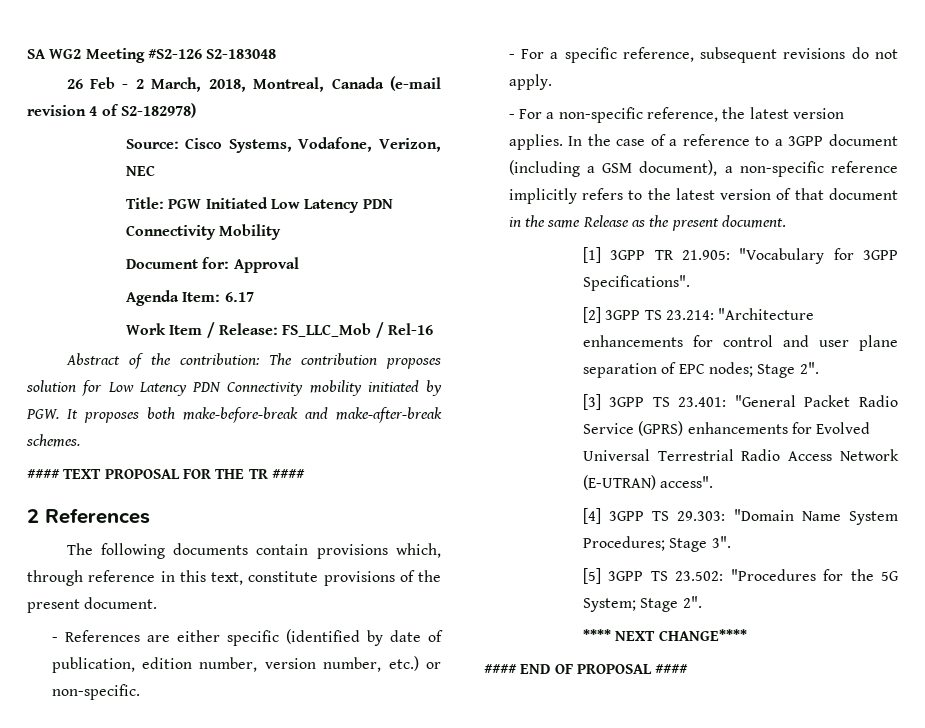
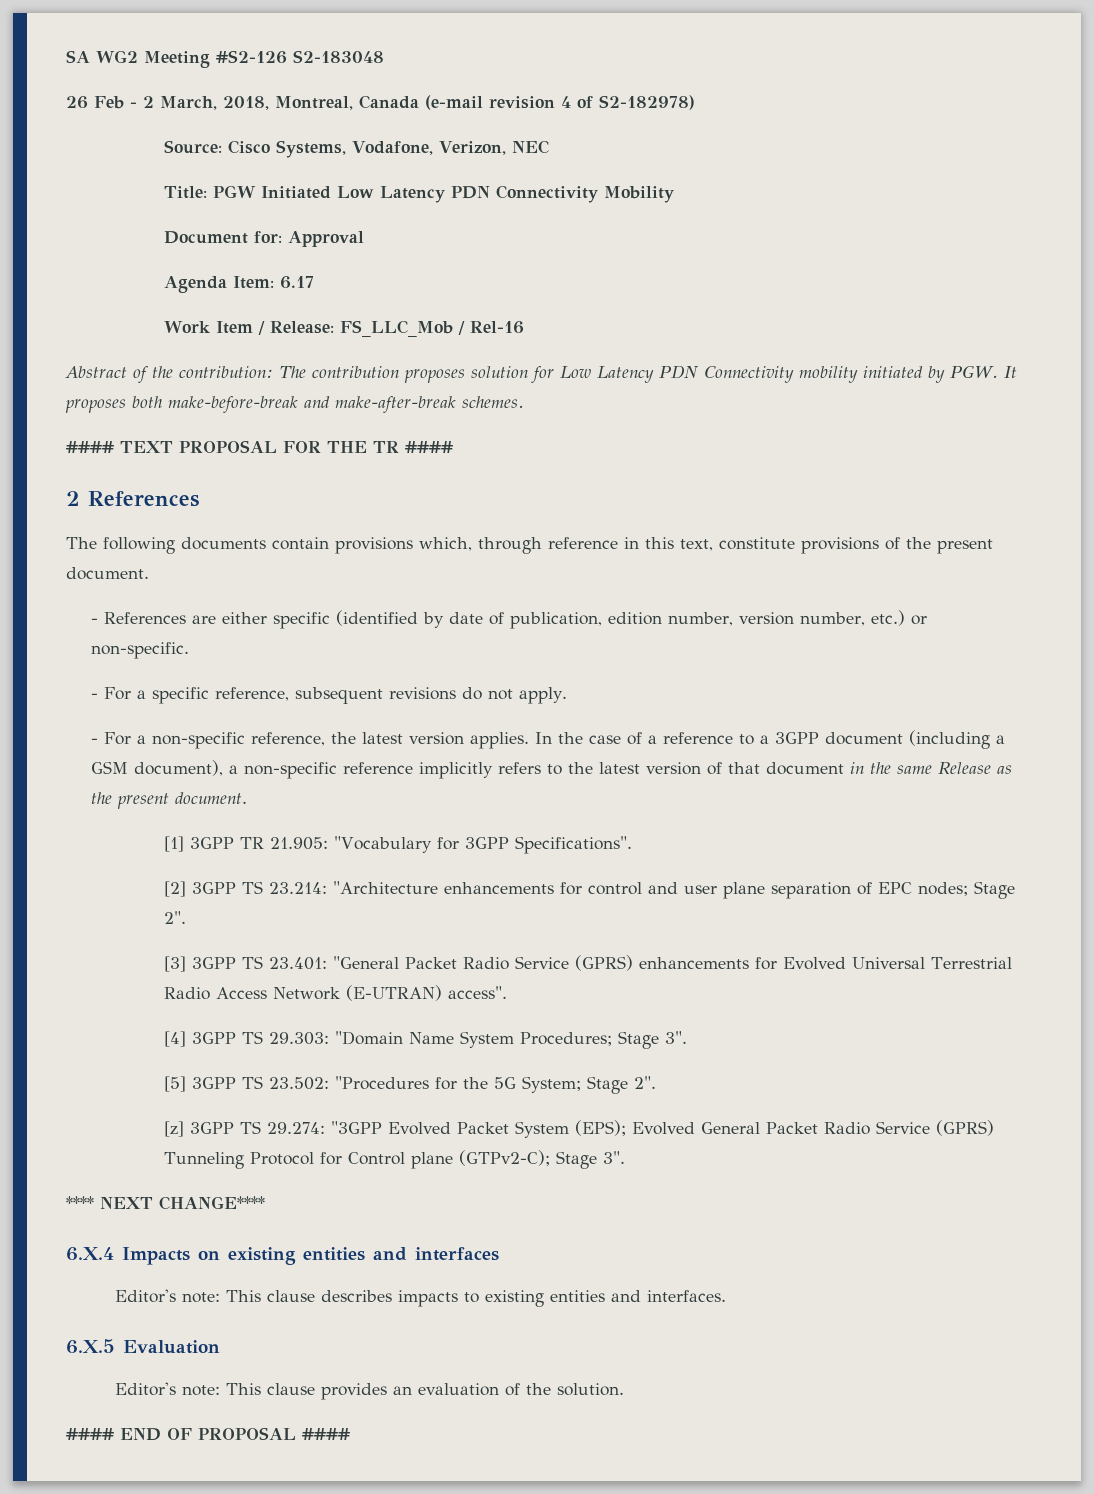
[582,629,747,641] **** NEXT CHANGE**** -> [164,1120,995,1138] [164,1150,626,1169] [66,1196,265,1210] [66,1247,499,1265] [115,1289,727,1307] [66,1339,220,1354] [115,1382,625,1400] [z] 3GPP TS 29.274: "3GPP Evolved Packet System (EPS); Evolved General Packet Radio Service (GPRS) Tunneling Protocol for Control plane (GTPv2-C); Stage 3". // **** NEXT CHANGE**** // 6.X.4 Impacts on existing entities and interfaces // Editor's note: This clause describes impacts to existing entities and interfaces. // 6.X.5 Evaluation // Editor's note: This clause provides an evaluation of the solution.

